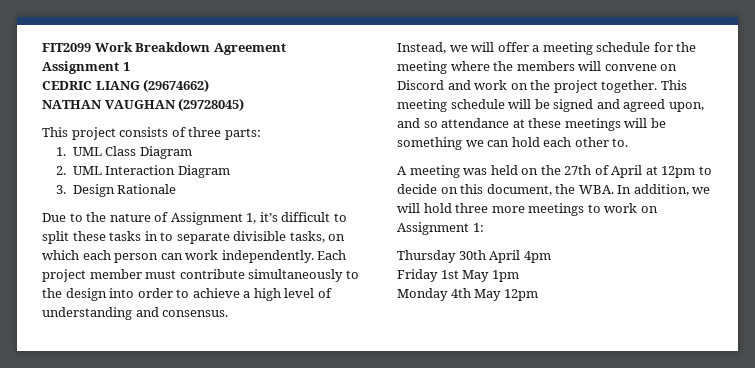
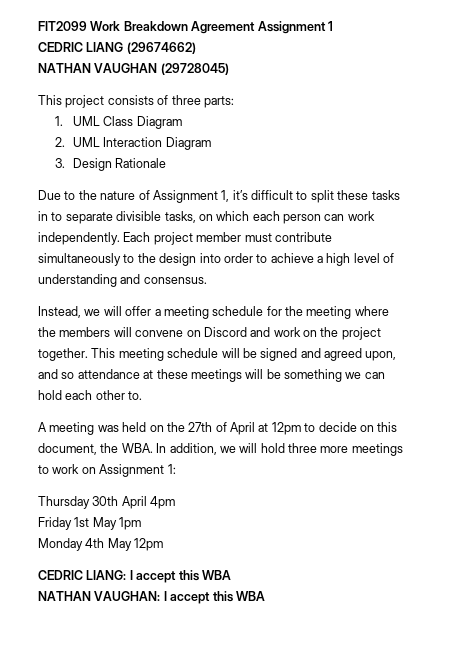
(538, 295) none -> [38,570,231,583] [38,591,265,604] // CEDRIC LIANG: I accept this WBA // NATHAN VAUGHAN: I accept this WBA

